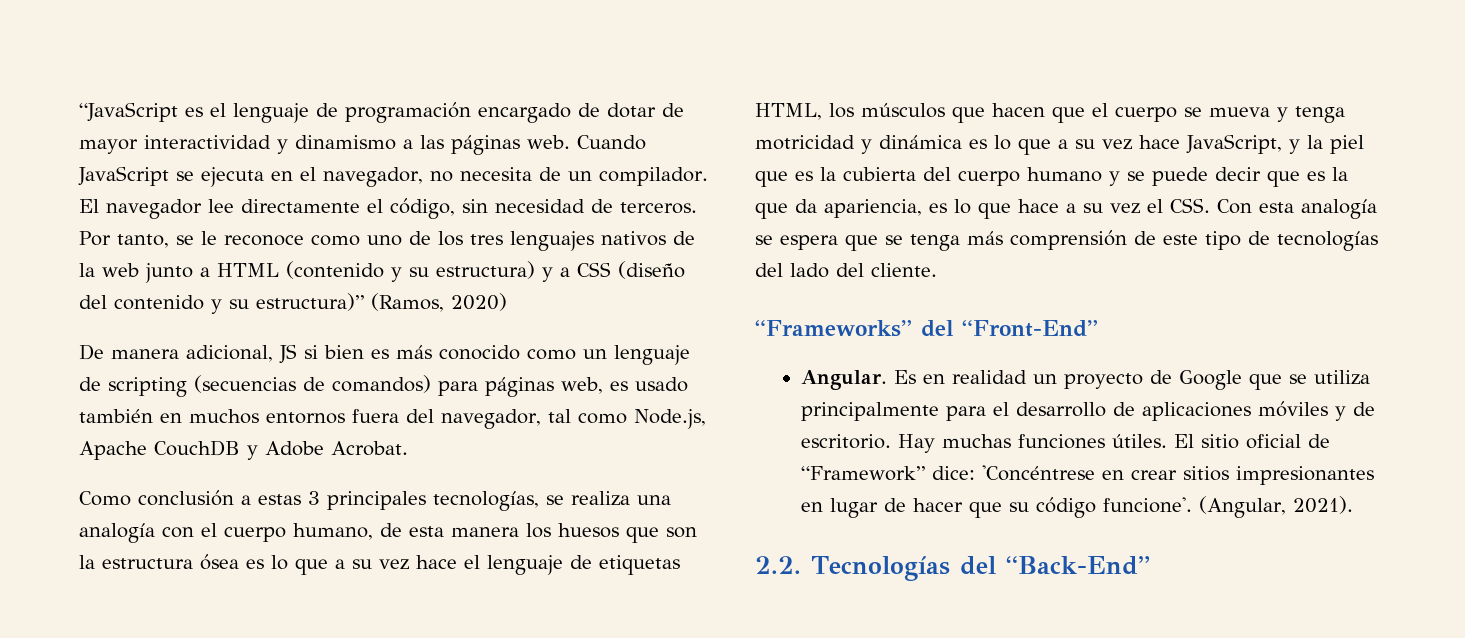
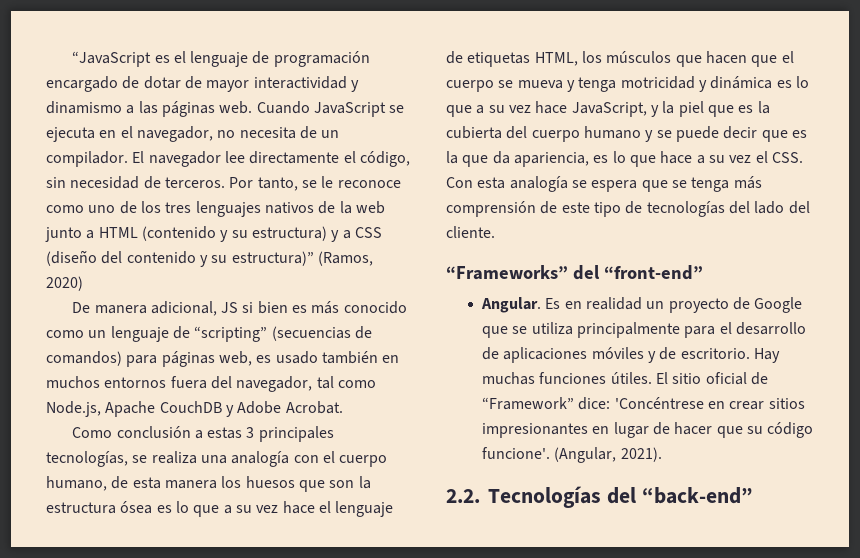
[108,377,187,397] scripting -> [194,326,268,342] “scripting”
[962,320,1098,337] “Front-End” -> [603,265,703,280] “front-end”
[1006,556,1151,575] “Back-End” -> [641,487,753,504] “back-end”

